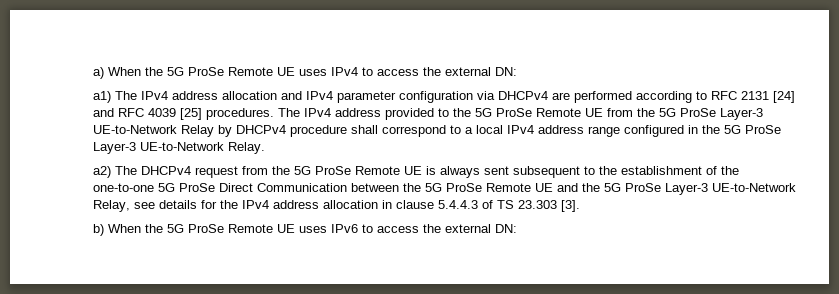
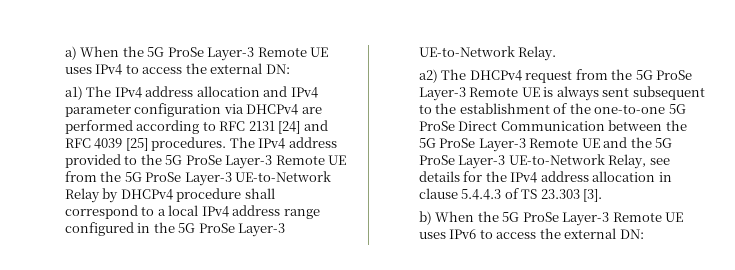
(224, 71) none -> [207,47,255,61] Layer-3
(532, 112) none -> [225,155,273,169] Layer-3
(351, 170) none -> [418,87,466,101] Layer-3
(482, 187) none -> [478,138,526,152] Layer-3
(224, 228) none -> [562,212,610,226] Layer-3

